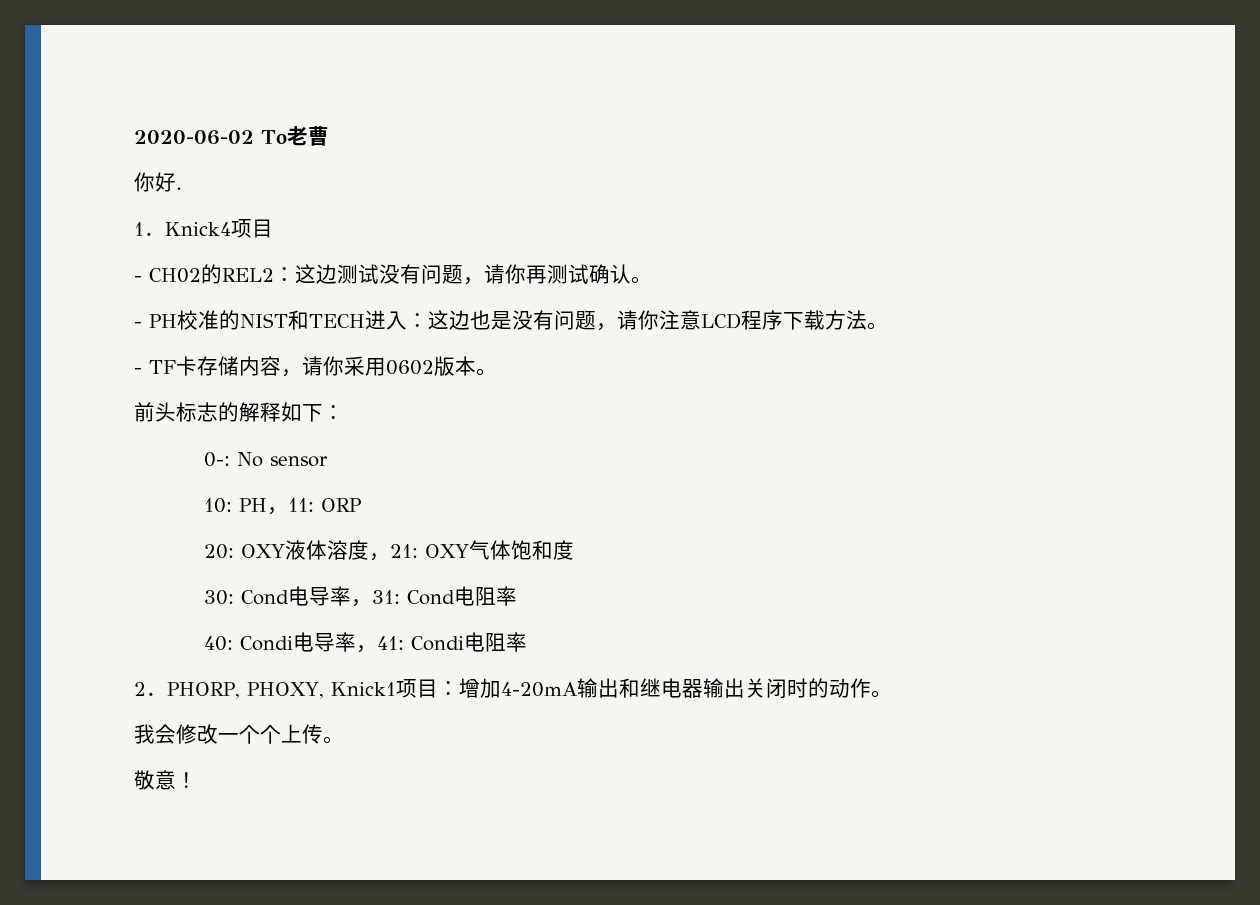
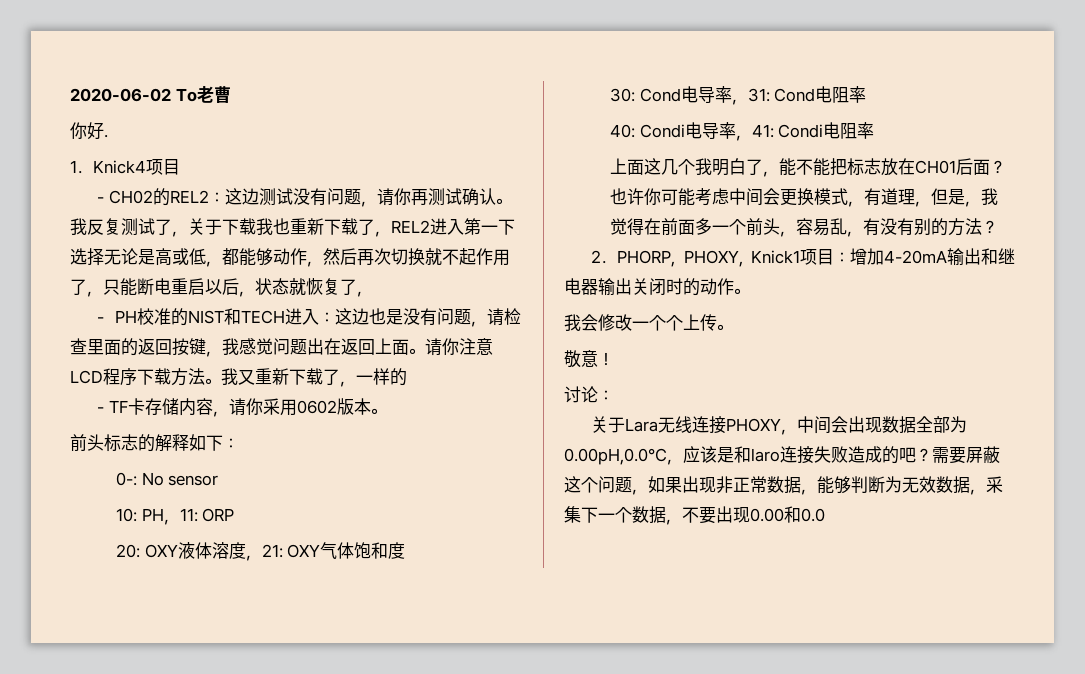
(652, 280) none -> [70,218,515,237] [70,248,510,267] [70,278,373,297] 我反复测试了，关于下载我也重新下载了，REL2进入第一下选择无论是高或低，都能够动作，然后再次切换就不起作用了，只能断电重启以后，状态就恢复了，
(638, 320) none -> [504,308,521,325] [70,338,442,357] 检查里面的返回按键，我感觉问题出在返回上面。请
(888, 326) none -> [221,368,407,387] 我又重新下载了，一样的
(527, 642) none -> [610,158,1007,177] [610,188,999,207] [610,218,999,237] // 上面这几个我明白了，能不能把标志放在CH01后面？也许你可能考虑中间会更换模式，有道理，但是，我觉得在前面多一个前头，容易乱，有没有别的方法？
(197, 780) none -> [564,386,614,403] [591,416,968,435] [564,446,1000,465] [564,476,1003,495] [564,506,825,525] // 讨论： // 关于Lara无线连接PHOXY，中间会出现数据全部为0.00pH,0.0℃，应该是和laro连接失败造成的吧？需要屏蔽这个问题，如果出现非正常数据，能够判断为无效数据，采集下一个数据，不要出现0.00和0.0

